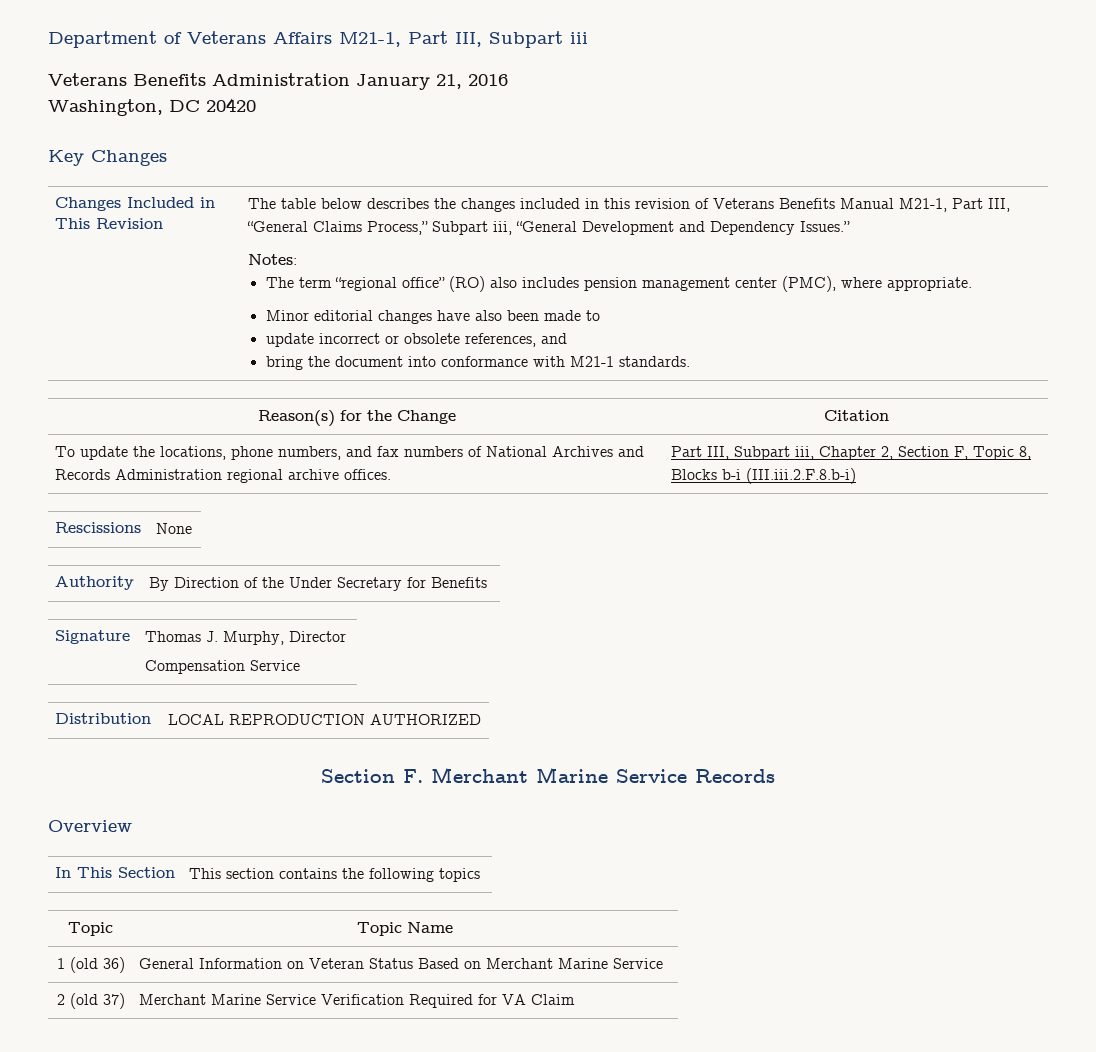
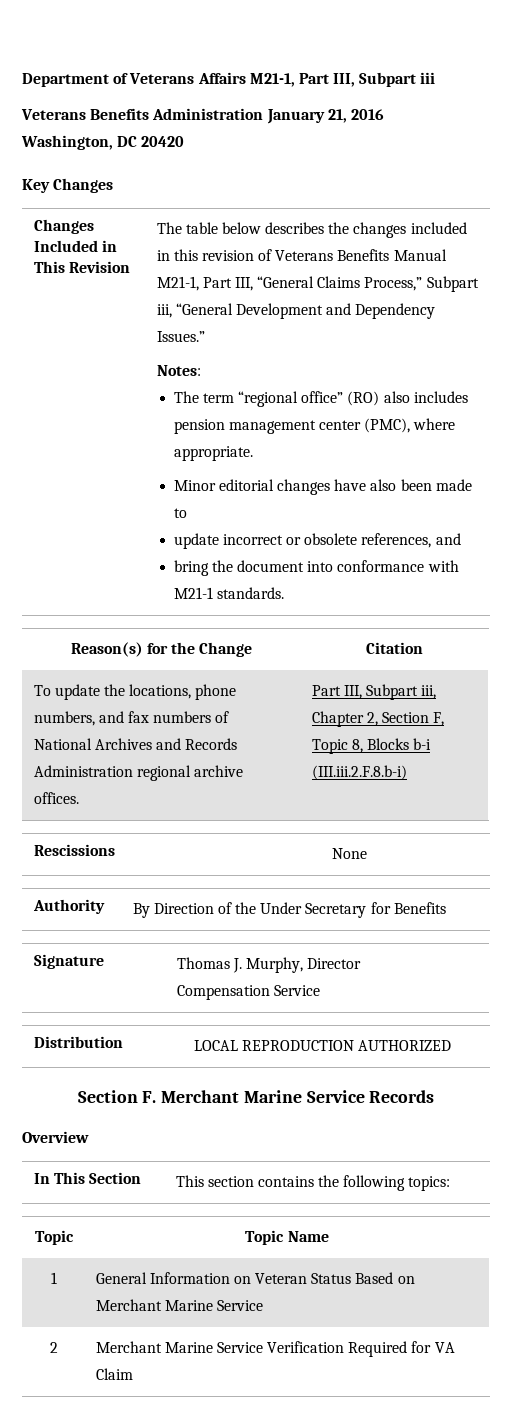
[439,868,481,882] topics -> [408,1176,451,1191] topics:
[69,957,125,973] (old 36) -> (57, 1278) none
[69,993,125,1009] (old 37) -> (58, 1347) none

